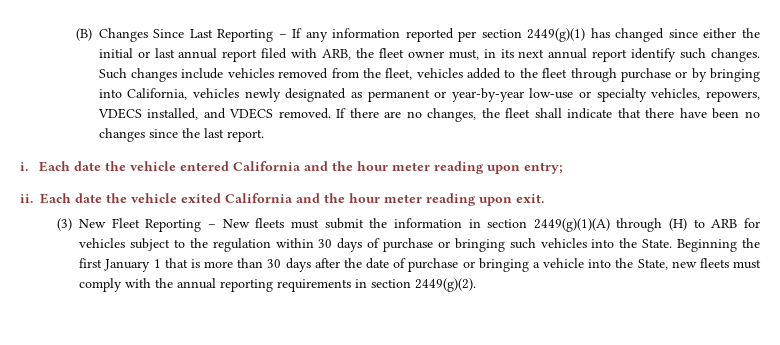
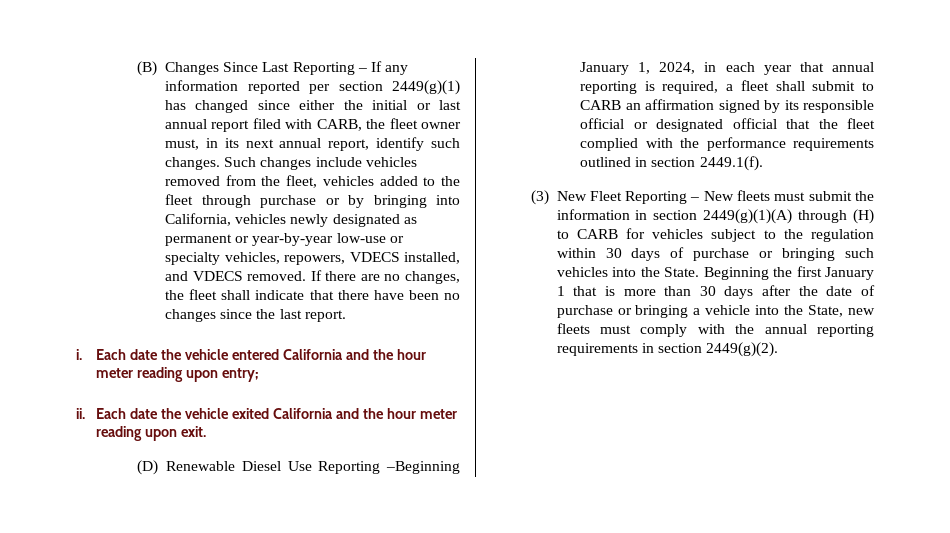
[322,49,352,60] ARB, -> [316,119,362,131] CARB,
[592,49,628,62] report -> [328,139,370,151] report,
(544, 198) none -> [137,460,460,475] [580,62,874,75] [580,80,874,94] [580,99,874,113] [580,118,875,132] [580,137,874,151] [580,156,763,171] // (D) Renewable Diesel Use Reporting –Beginning January 1, 2024, in each year that annual reporting is required, a fleet shall submit to CARB an affirmation signed by its responsible official or designated official that the fleet complied with the performance requirements outlined in section 2449.1(f).
[711,219,738,228] ARB -> [576,229,618,239] CARB

